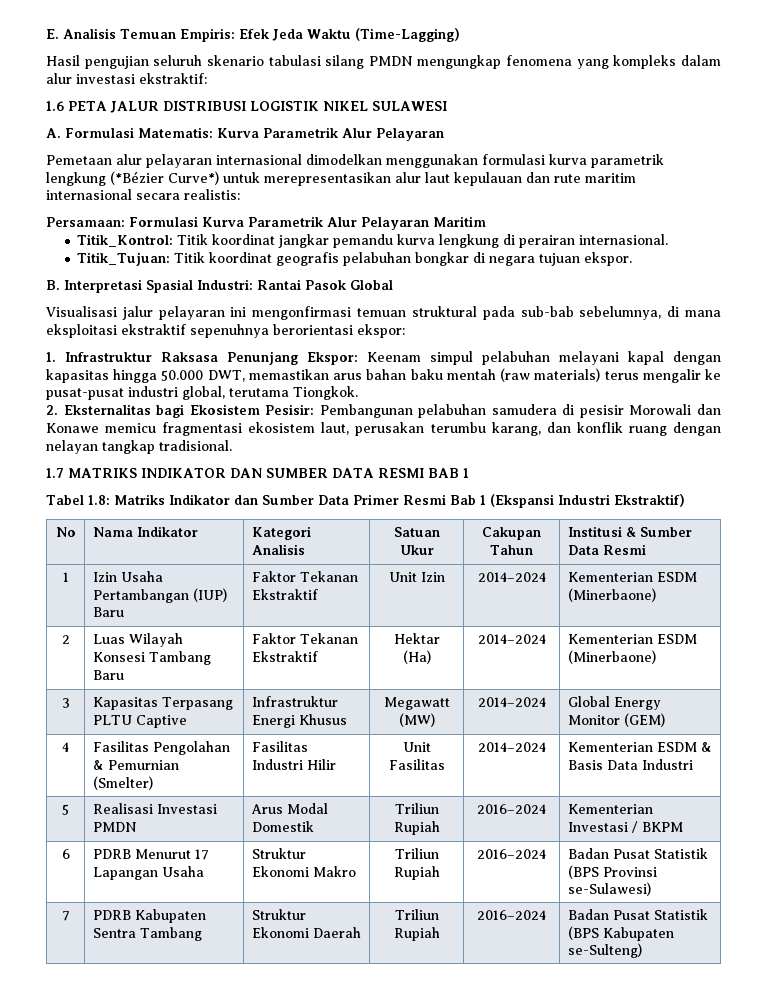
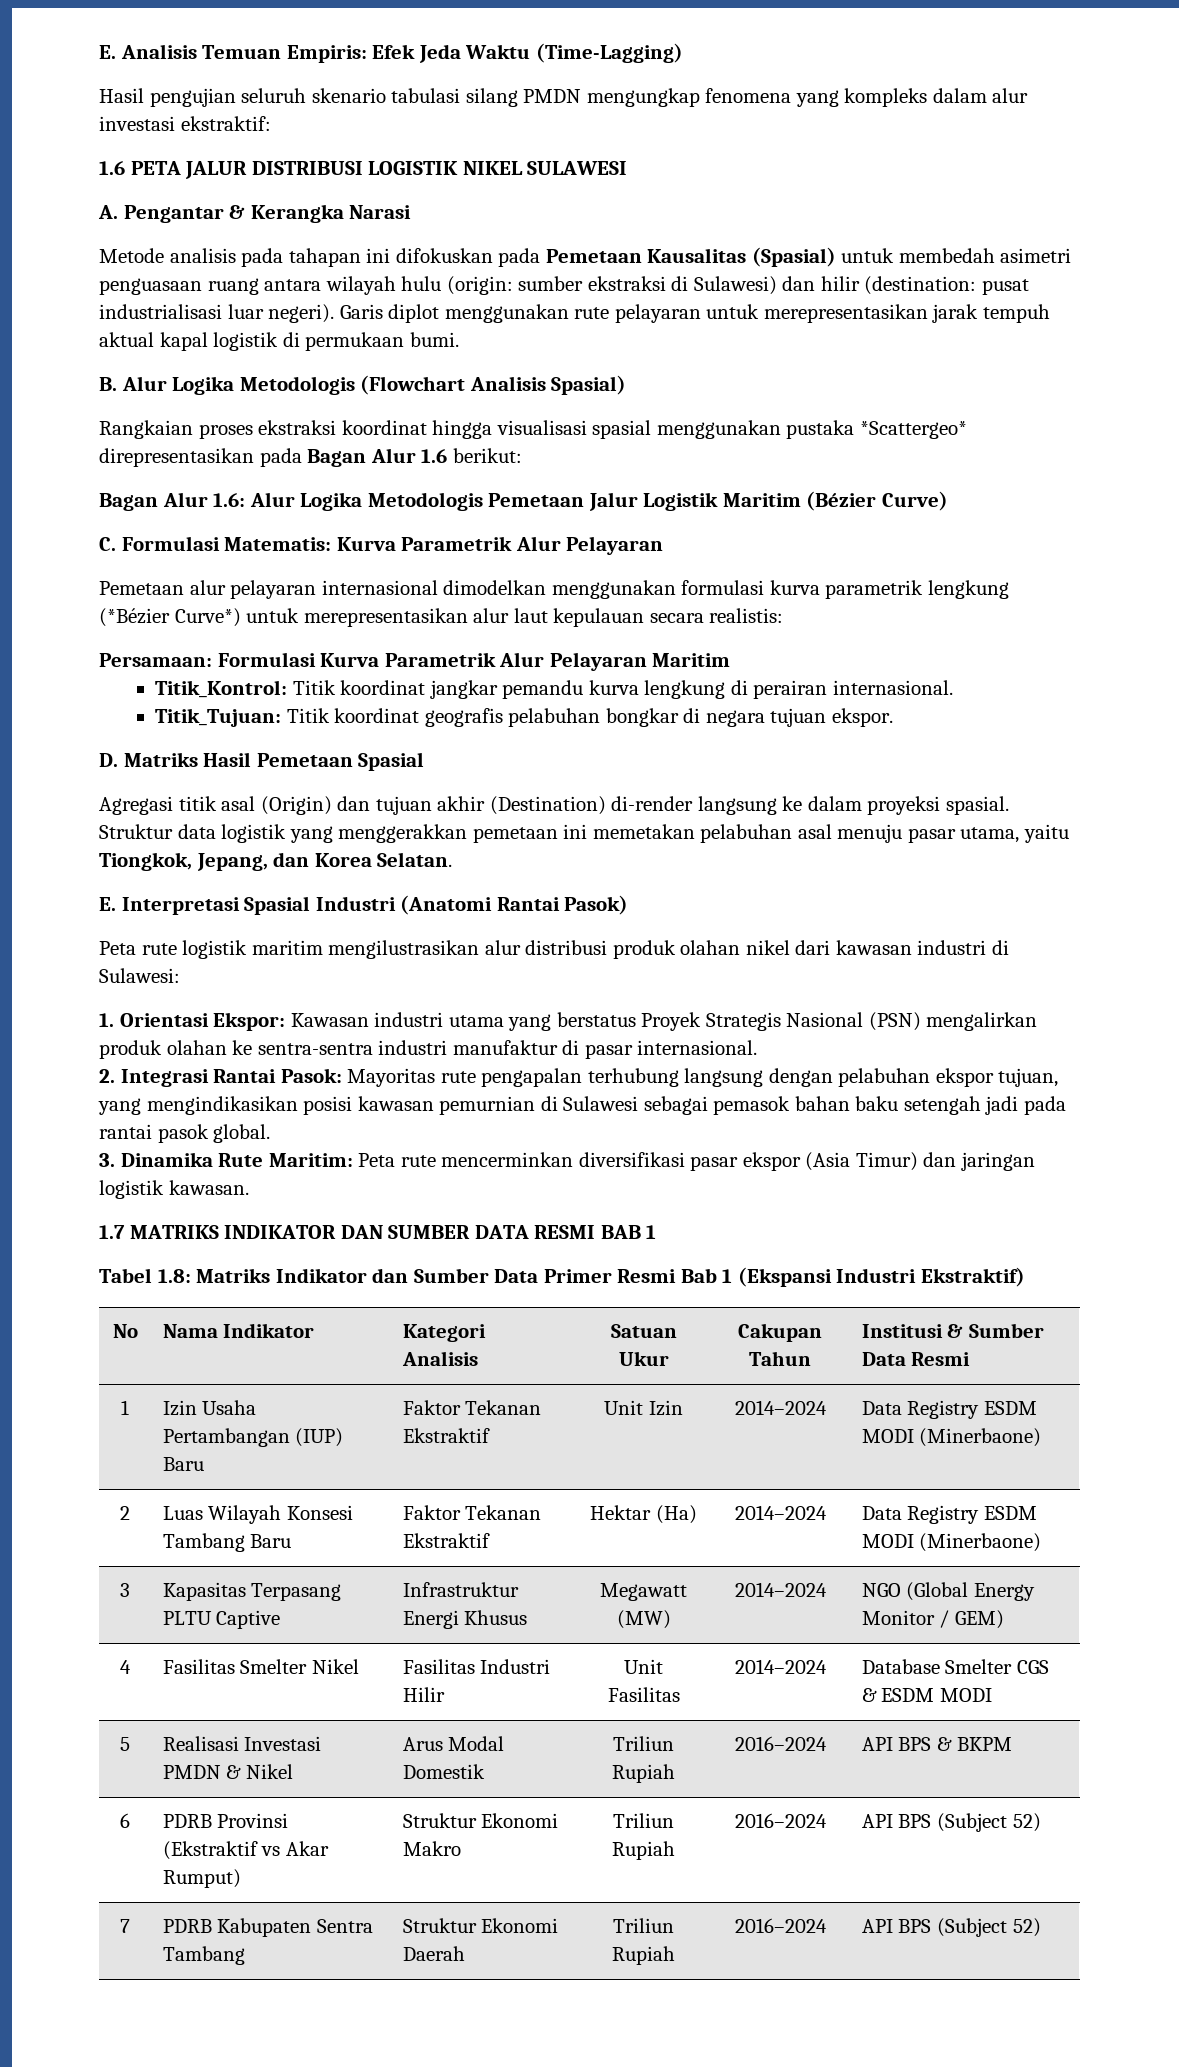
(61, 133) none -> [123,204,412,223] [99,247,1072,267] [99,276,1029,295] [99,304,1050,323] [99,332,459,351] [99,375,627,395] [99,420,967,439] [99,448,522,467] [99,491,948,511] [99,537,116,551] Pengantar & Kerangka Narasi // Metode analisis pada tahapan ini difokuskan pada Pemetaan Kausalitas (Spasial) untuk membedah asimetri penguasaan ruang antara wilayah hulu (origin: sumber ekstraksi di Sulawesi) dan hilir (destination: pusat industrialisasi luar negeri). Garis diplot menggunakan rute pelayaran untuk merepresentasikan jarak tempuh aktual kapal logistik di permukaan bumi. // B. Alur Logika Metodologis (Flowchart Analisis Spasial) // Rangkaian proses ekstraksi koordinat hingga visualisasi spasial menggunakan pustaka *Scattergeo* direpresentasikan pada Bagan Alur 1.6 berikut: // Bagan Alur 1.6: Alur Logika Metodologis Pemetaan Jalur Logistik Maritim (Bézier Curve) // C.
[526,172,636,183] [46,189,132,200] dan rute maritim internasional -> (645, 617) none
[46,279,393,293] [46,306,722,320] [46,324,405,338] [46,351,721,365] [46,368,722,383] [46,386,358,400] [46,404,721,418] [46,422,721,436] [46,440,232,454] B. Interpretasi Spasial Industri: Rantai Pasok Global // Visualisasi jalur pelayaran ini mengonfirmasi temuan struktural pada sub-bab sebelumnya, di mana eksploitasi ekstraktif sepenuhnya berorientasi ekspor: // 1. Infrastruktur Raksasa Penunjang Ekspor: Keenam simpul pelabuhan melayani kapal dengan kapasitas hingga 50.000 DWT, memastikan arus bahan baku mentah (raw materials) terus mengalir ke pusat-pusat industri global, terutama Tiongkok. // 2. Eksternalitas bagi Ekosistem Pesisir: Pembangunan pelabuhan samudera di pesisir Morowali dan Konawe memicu fragmentasi ekosistem laut, perusakan terumbu karang, dan konflik ruang dengan nelayan tangkap tradisional. -> [99,752,425,771] [99,796,1009,815] [99,824,1069,843] [99,852,453,871] [99,895,629,915] [99,940,1009,959] [99,968,180,983] [99,1012,1038,1031] [99,1040,758,1059] [99,1068,1059,1087] [98,1096,1066,1115] [99,1124,271,1143] [99,1152,1035,1171] [99,1180,249,1199] D. Matriks Hasil Pemetaan Spasial // Agregasi titik asal (Origin) dan tujuan akhir (Destination) di-render langsung ke dalam proyeksi spasial. Struktur data logistik yang menggerakkan pemetaan ini memetakan pelabuhan asal menuju pasar utama, yaitu Tiongkok, Jepang, dan Korea Selatan. // E. Interpretasi Spasial Industri (Anatomi Rantai Pasok) // Peta rute logistik maritim mengilustrasikan alur distribusi produk olahan nikel dari kawasan industri di Sulawesi: // 1. Orientasi Ekspor: Kawasan industri utama yang berstatus Proyek Strategis Nasional (PSN) mengalirkan produk olahan ke sentra-sentra industri manufaktur di pasar internasional. // 2. Integrasi Rantai Pasok: Mayoritas rute pengapalan terhubung langsung dengan pelabuhan ekspor tujuan, yang mengindikasikan posisi kawasan pemurnian di Sulawesi sebagai pemasok bahan baku setengah jadi pada rantai pasok global. // 3. Dinamika Rute Maritim: Peta rute mencerminkan diversifikasi pasar ekspor (Asia Timur) dan jaringan logistik kawasan.
[567,572,697,582] Kementerian ESDM -> [861,1400,1037,1419] [861,1429,914,1443] Data Registry ESDM MODI
[567,634,697,644] Kementerian ESDM -> [861,1505,1037,1524] [861,1534,914,1548] Data Registry ESDM MODI
[567,696,661,710] [567,713,665,727] [62,742,69,752] [92,741,230,755] [92,760,179,770] [92,776,153,790] Global Energy Monitor (GEM) // 4 | Fasilitas Pengolahan & Pemurnian (Smelter) -> [861,1582,1035,1601] [861,1610,1004,1629] [120,1660,131,1674] [162,1659,359,1674] NGO (Global Energy Monitor / GEM) // 4 | Fasilitas Smelter Nikel
[567,742,712,752] [567,759,693,770] Kementerian ESDM & Basis Data Industri -> [861,1659,1049,1674] [861,1688,992,1702] Database Smelter CGS & ESDM MODI
(137, 827) none -> [226,1764,293,1779] & Nikel
[567,804,653,814] [567,821,638,833] Kementerian Investasi / -> [861,1737,952,1751] API BPS &
[134,849,209,860] [92,866,204,880] Menurut 17 Lapangan Usaha -> [217,1813,289,1828] [162,1841,329,1860] [162,1869,241,1888] Provinsi (Ekstraktif vs Akar Rumput)
[567,848,708,859] [567,865,657,879] [567,882,651,896] Badan Pusat Statistik (BPS Provinsi se-Sulawesi) -> [861,1813,1041,1832] API BPS (Subject 52)
[567,909,708,920] [567,926,674,941] [567,943,642,958] Badan Pusat Statistik (BPS Kabupaten se-Sulteng) -> [861,1918,1041,1937] API BPS (Subject 52)

